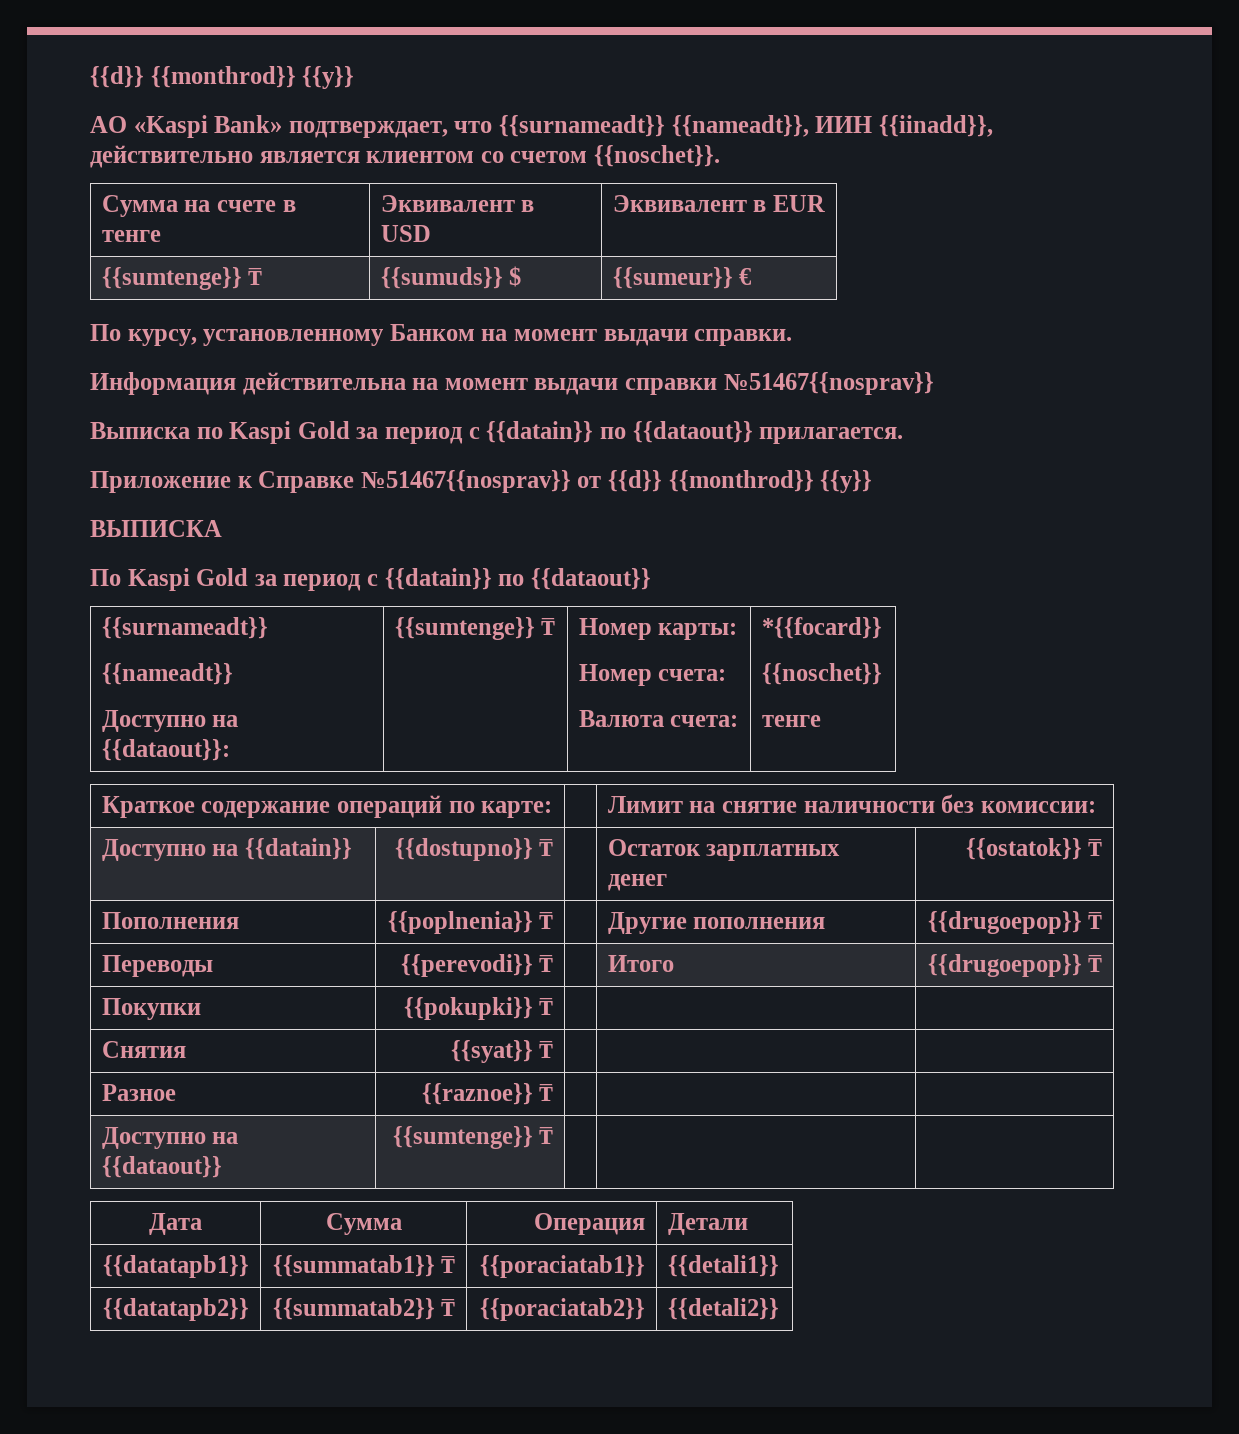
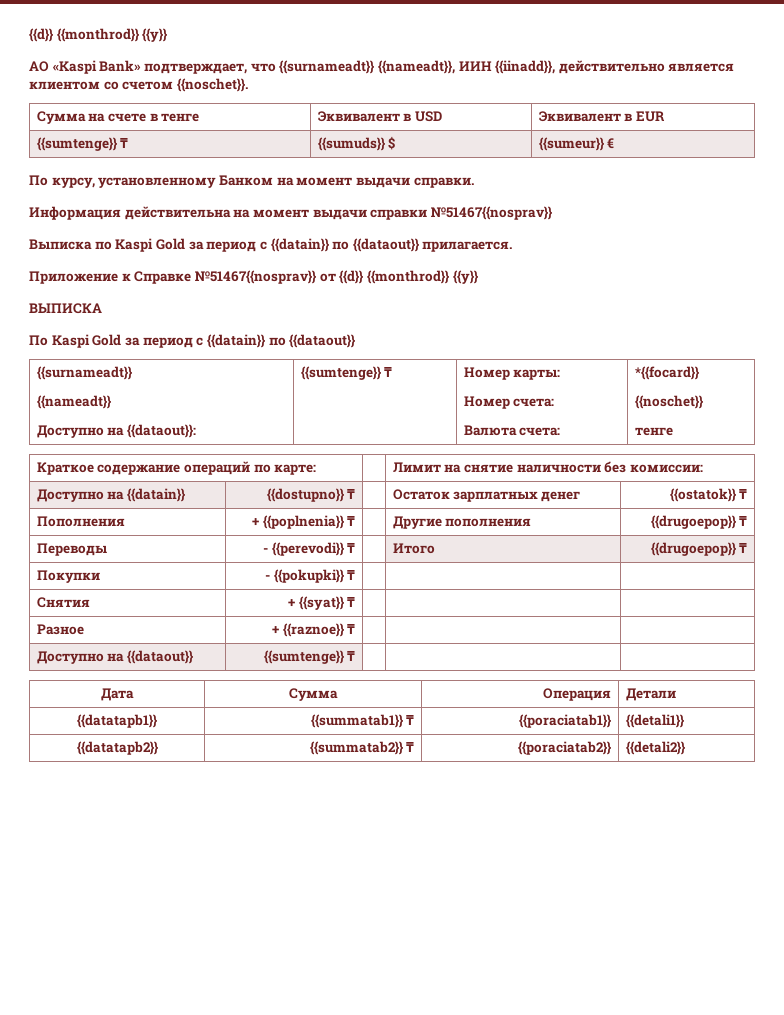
(239, 920) none -> [251,518,259,526] +
(213, 966) none -> [262,548,268,553] -
(201, 1009) none -> [264,575,270,580] -
(186, 1049) none -> [287,599,295,607] +
(176, 1092) none -> [271,626,279,634] +

